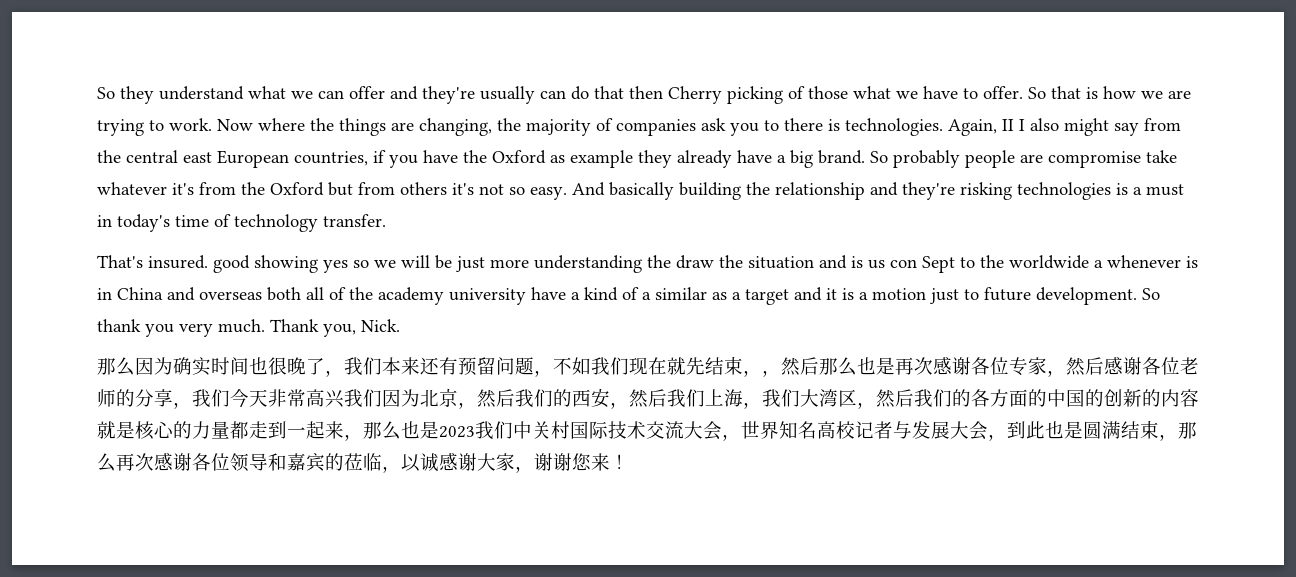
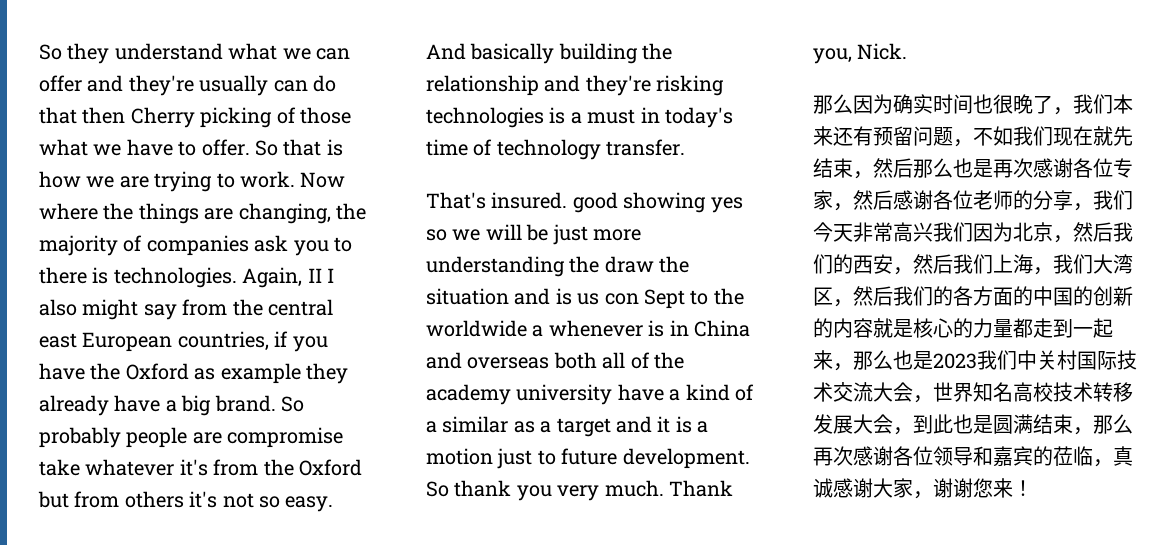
[762,370,781,377] ， -> (873, 175) none
[855,421,912,439] 记者与 -> [1053,382,1133,402] 技术转移
[401,454,420,472] 以 -> [1113,446,1133,466] 真

